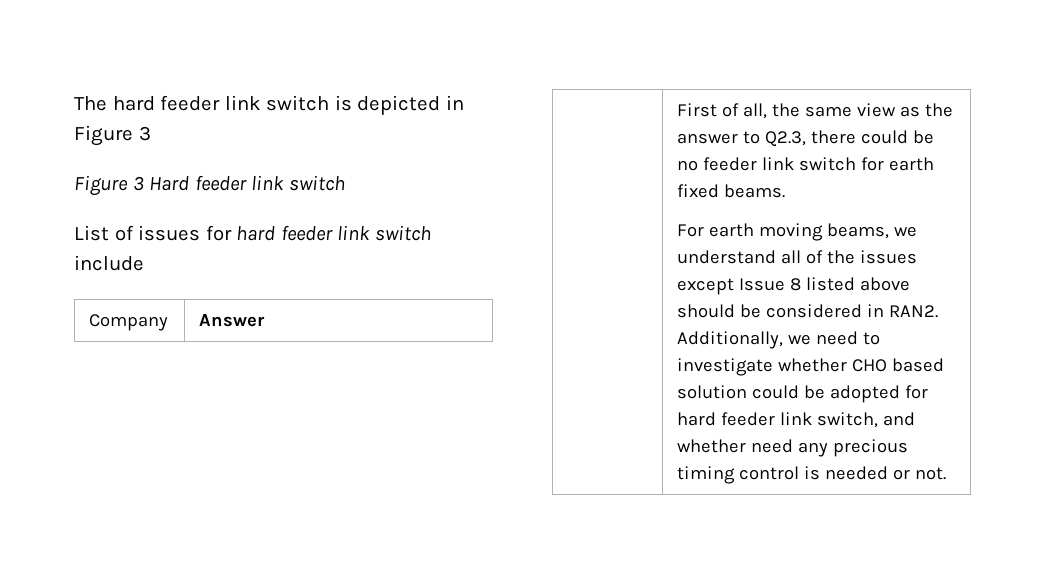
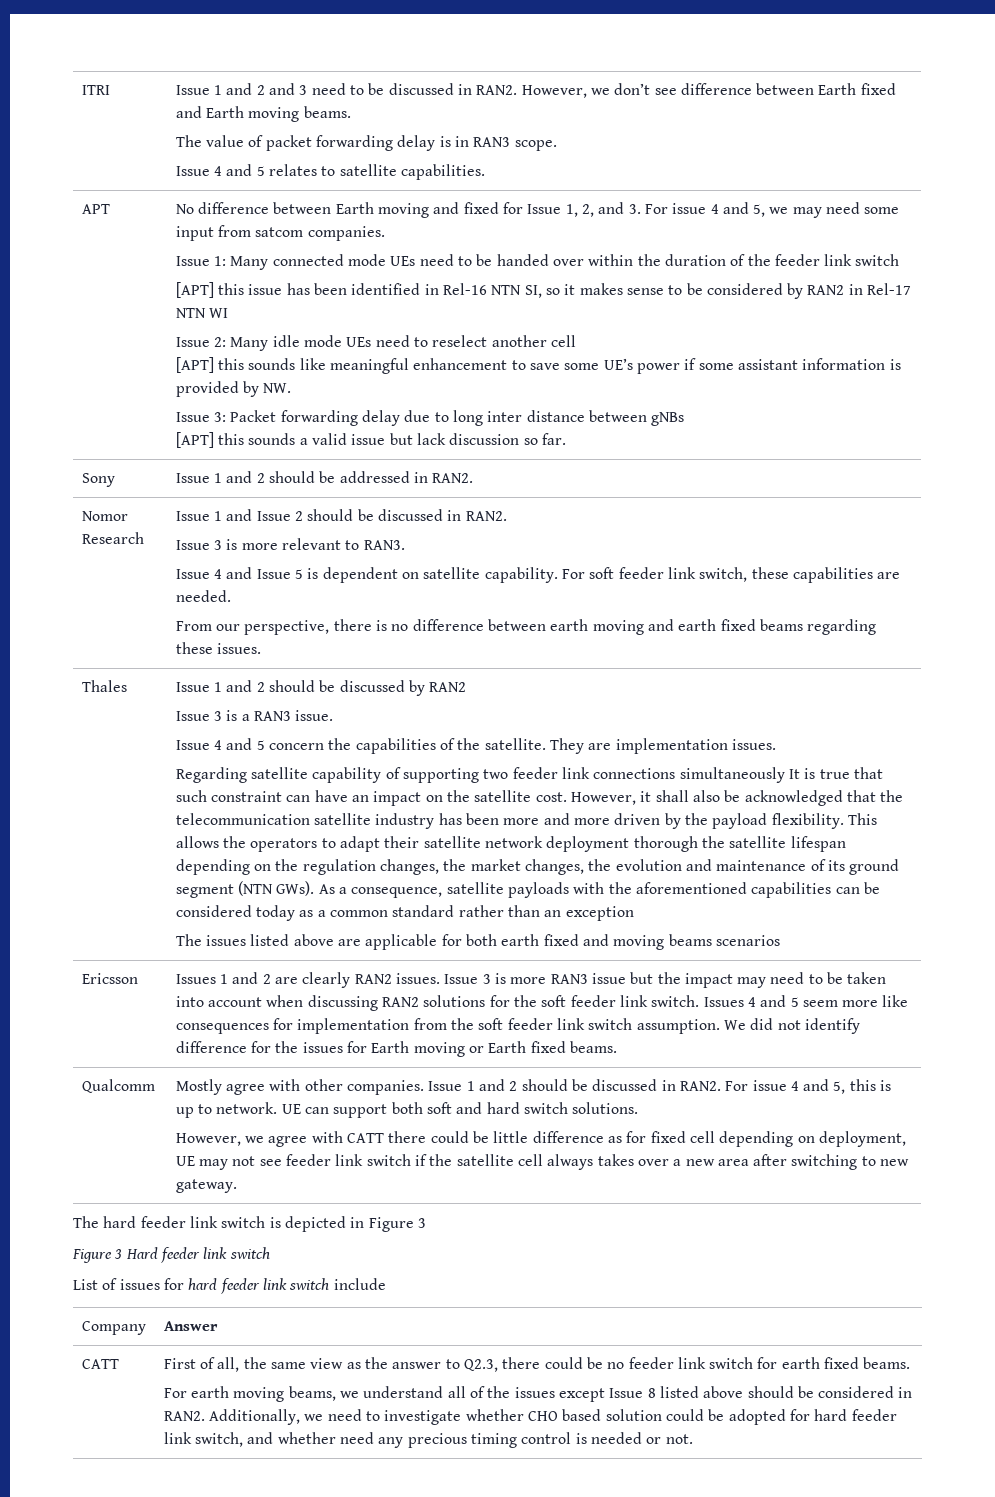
(74, 103) none -> [81,85,110,95] [175,83,896,98] [175,106,351,122] [175,135,557,151] [175,164,485,180] [81,204,110,214] [175,202,900,218] [175,225,385,241] [175,254,900,270] [175,282,912,299] [175,308,229,318] [175,335,576,351] [175,357,901,374] [175,381,292,397] [175,410,685,426] [175,432,566,448] [81,473,115,487] [175,471,474,483] [81,511,128,521] [81,532,144,544] [175,509,507,521] [175,538,405,550] [175,567,901,583] [175,590,231,602] [175,619,877,635] [175,642,262,654] [81,680,127,692] [175,680,467,696] [175,710,334,721] [175,738,776,754] [175,767,883,783] [175,790,904,806] [175,813,877,829] [175,836,846,852] [175,859,900,875] [175,881,880,898] [175,905,634,921] [175,934,780,950] [81,973,138,984] [175,972,887,988] [175,995,909,1011] [175,1018,860,1034] [175,1041,617,1057] [81,1079,155,1093] [175,1079,892,1095] [175,1102,639,1118] [175,1131,906,1147] [175,1154,910,1170] [175,1179,237,1193] ITRI | Issue 1 and 2 and 3 need to be discussed in RAN2. However, we don’t see difference between Earth fixed and Earth moving beams. // The value of packet forwarding delay is in RAN3 scope. // Issue 4 and 5 relates to satellite capabilities. // APT | No difference between Earth moving and fixed for Issue 1, 2, and 3. For issue 4 and 5, we may need some input from satcom companies. // Issue 1: Many connected mode UEs need to be handed over within the duration of the feeder link switch // [APT] this issue has been identified in Rel-16 NTN SI, so it makes sense to be considered by RAN2 in Rel-17 NTN WI // Issue 2: Many idle mode UEs need to reselect another cell // [APT] this sounds like meaningful enhancement to save some UE’s power if some assistant information is provided by NW. // Issue 3: Packet forwarding delay due to long inter distance between gNBs // [APT] this sounds a valid issue but lack discussion so far. // Sony | Issue 1 and 2 should be addressed in RAN2. // Nomor Research | Issue 1 and Issue 2 should be discussed in RAN2. // Issue 3 is more relevant to RAN3. // Issue 4 and Issue 5 is dependent on satellite capability. For soft feeder link switch, these capabilities are needed. // From our perspective, there is no difference between earth moving and earth fixed beams regarding these issues. // Thales | Issue 1 and 2 should be discussed by RAN2 // Issue 3 is a RAN3 issue. // Issue 4 and 5 concern the capabilities of the satellite. They are implementation issues. // Regarding satellite capability of supporting two feeder link connections simultaneously It is true that such constraint can have an impact on the satellite cost. However, it shall also be acknowledged that the telecommunication satellite industry has been more and more driven by the payload flexibility. This allows the operators to adapt their satellite network deployment thorough the satellite lifespan depending on the regulation changes, the market changes, the evolution and maintenance of its ground segment (NTN GWs). As a consequence, satellite payloads with the aforementioned capabilities can be considered today as a common standard rather than an exception // The issues listed above are applicable for both earth fixed and moving beams scenarios // Ericsson | Issues 1 and 2 are clearly RAN2 issues. Issue 3 is more RAN3 issue but the impact may need to be taken into account when discussing RAN2 solutions for the soft feeder link switch. Issues 4 and 5 seem more like consequences for implementation from the soft feeder link switch assumption. We did not identify difference for the issues for Earth moving or Earth fixed beams. // Qualcomm | Mostly agree with other companies. Issue 1 and 2 should be discussed in RAN2. For issue 4 and 5, this is up to network. UE can support both soft and hard switch solutions. // However, we agree with CATT there could be little difference as for fixed cell depending on deployment, UE may not see feeder link switch if the satellite cell always takes over a new area after switching to new gateway. //
(266, 320) none -> [81,1359,119,1369] CATT

